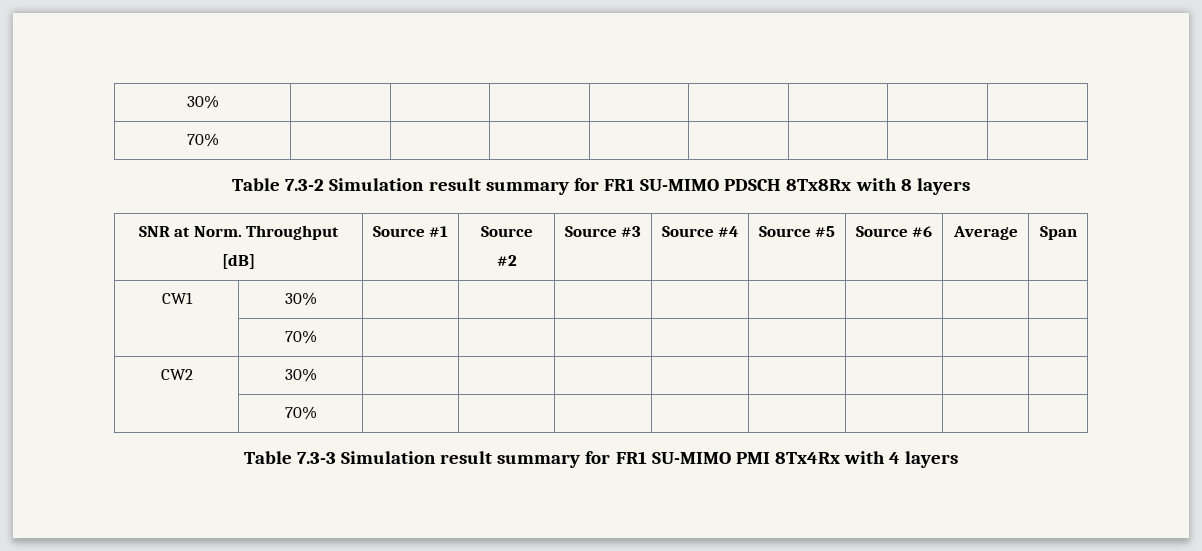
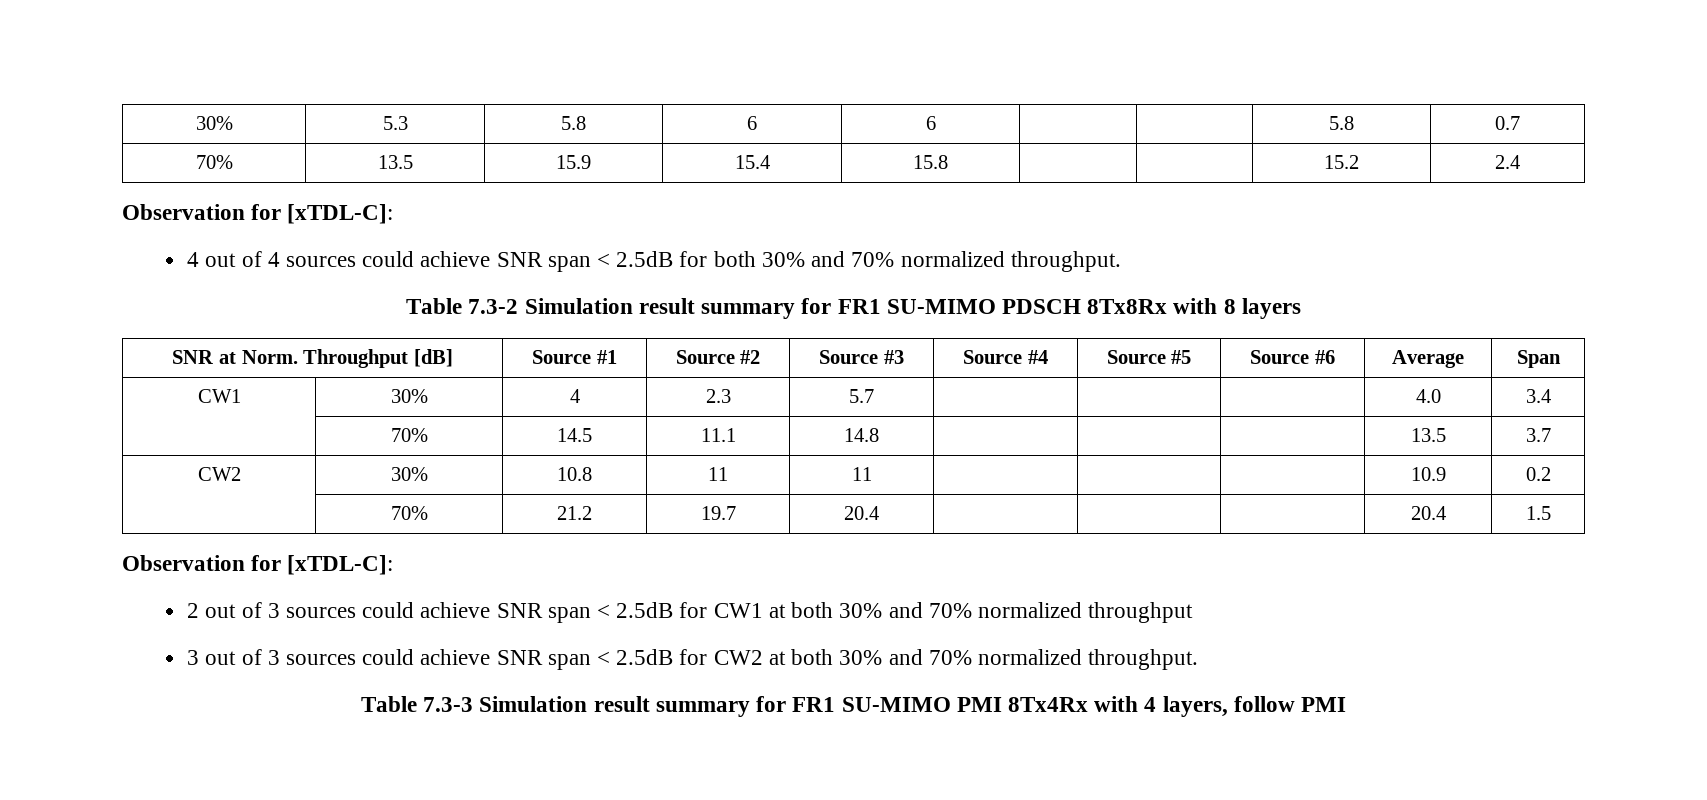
[186,95,219,109] [186,133,219,147] 30% | | | | | | | | // 70% | | | | | | | | -> [195,116,233,130] [382,116,408,130] [561,116,586,130] [747,116,757,130] [925,116,936,130] [1329,116,1354,130] [1495,116,1520,130] [195,155,233,169] [377,155,413,169] [556,155,591,169] [734,155,770,169] [913,155,948,169] [1324,155,1359,169] [1495,155,1520,169] [122,204,394,224] [187,251,1121,272] 30% | 5.3 | 5.8 | 6 | 6 | | | 5.8 | 0.7 // 70% | 13.5 | 15.9 | 15.4 | 15.8 | | | 15.2 | 2.4 // Observation for [xTDL-C]: // 4 out of 4 sources could achieve SNR span < 2.5dB for both 30% and 70% normalized throughput.
[284,330,317,344] [160,369,193,380] [284,368,317,382] [284,406,317,420] | | | | | | | // | 70% | | | | | | | | // CW2 | 30% | | | | | | | | // | 70% | | | | | | | | -> [569,389,580,403] [705,389,731,403] [849,389,874,403] [1415,389,1441,403] [1525,389,1551,403] [390,428,428,442] [557,428,592,442] [700,428,736,442] [844,428,879,442] [1410,428,1446,442] [1525,428,1551,442] [197,467,241,481] [390,467,428,481] [557,467,592,481] [708,467,728,481] [851,467,872,481] [1410,467,1446,481] [1525,467,1551,481] [390,506,428,520] [557,506,592,520] [700,506,736,520] [844,506,879,520] [1410,506,1446,520] [1525,506,1551,520] [122,555,394,575] [187,602,1194,623] [187,649,1199,670] 4 | 2.3 | 5.7 | | | | 4.0 | 3.4 // | 70% | 14.5 | 11.1 | 14.8 | | | | 13.5 | 3.7 // CW2 | 30% | 10.8 | 11 | 11 | | | | 10.9 | 0.2 // | 70% | 21.2 | 19.7 | 20.4 | | | | 20.4 | 1.5 // Observation for [xTDL-C]: // 2 out of 3 sources could achieve SNR span < 2.5dB for CW1 at both 30% and 70% normalized throughput // 3 out of 3 sources could achieve SNR span < 2.5dB for CW2 at both 30% and 70% normalized throughput.
[905,451,959,468] layers -> [1162,696,1346,717] layers, follow PMI

